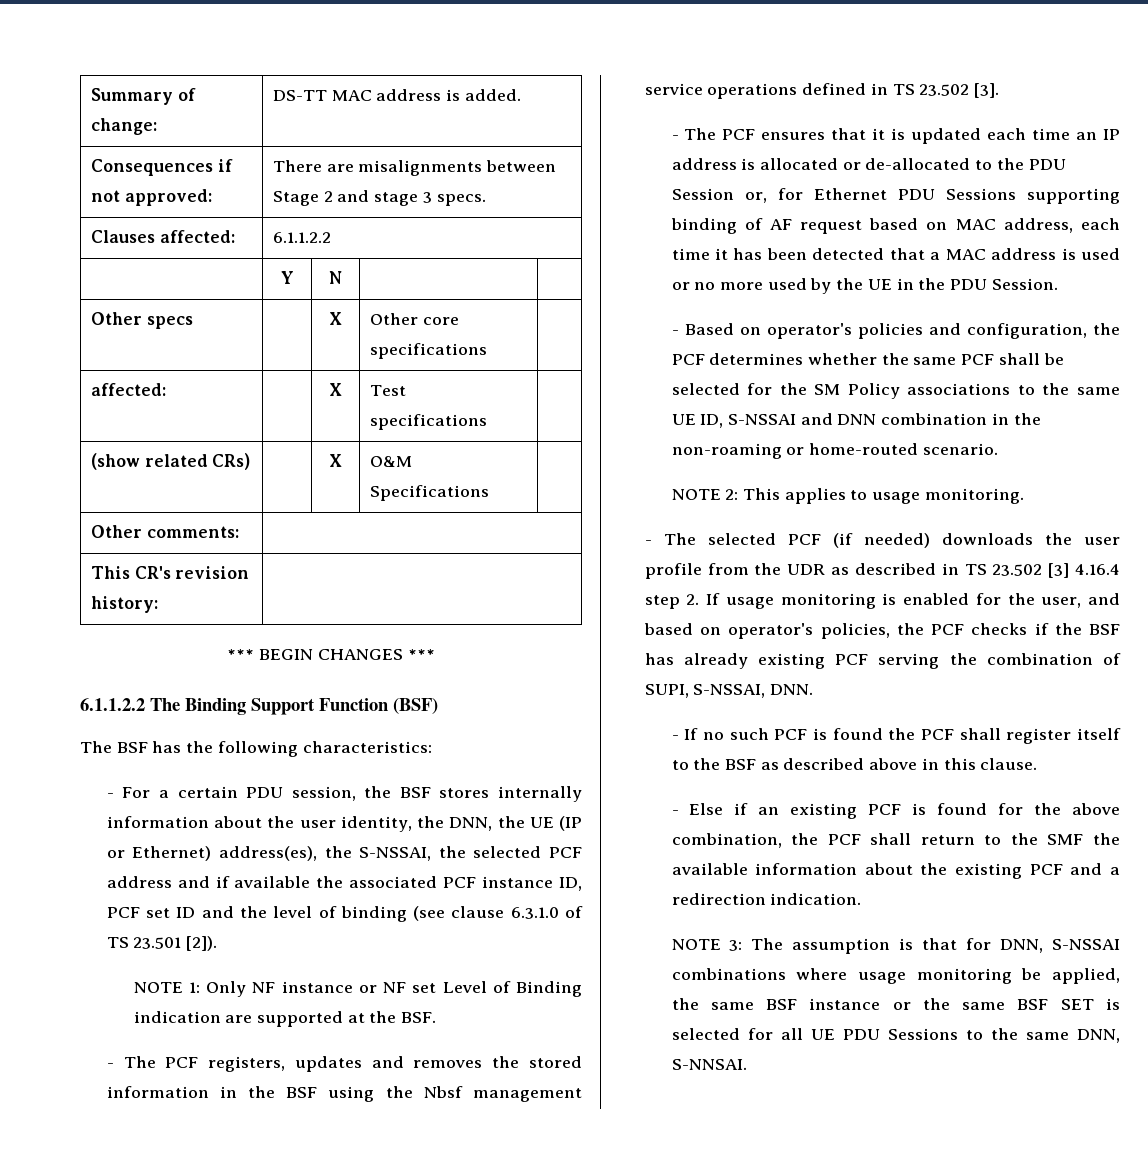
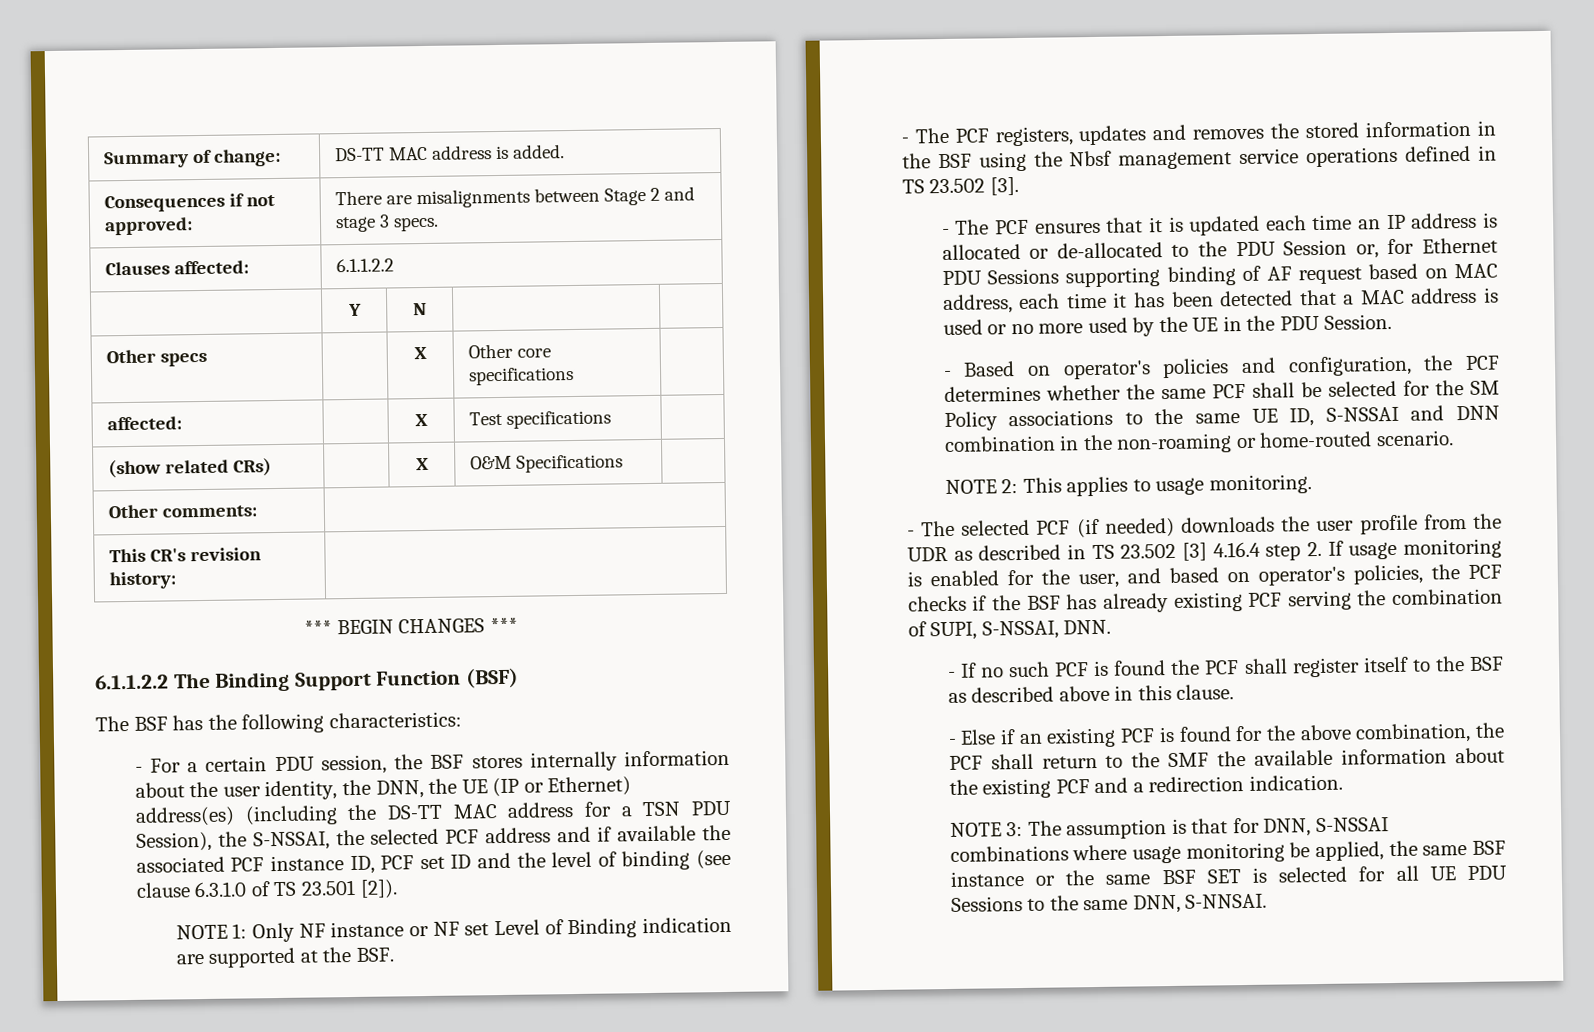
[218,846,317,861] address(es), -> [134,800,733,827] [135,831,212,852] address(es) (including the DS-TT MAC address for a TSN PDU Session),

